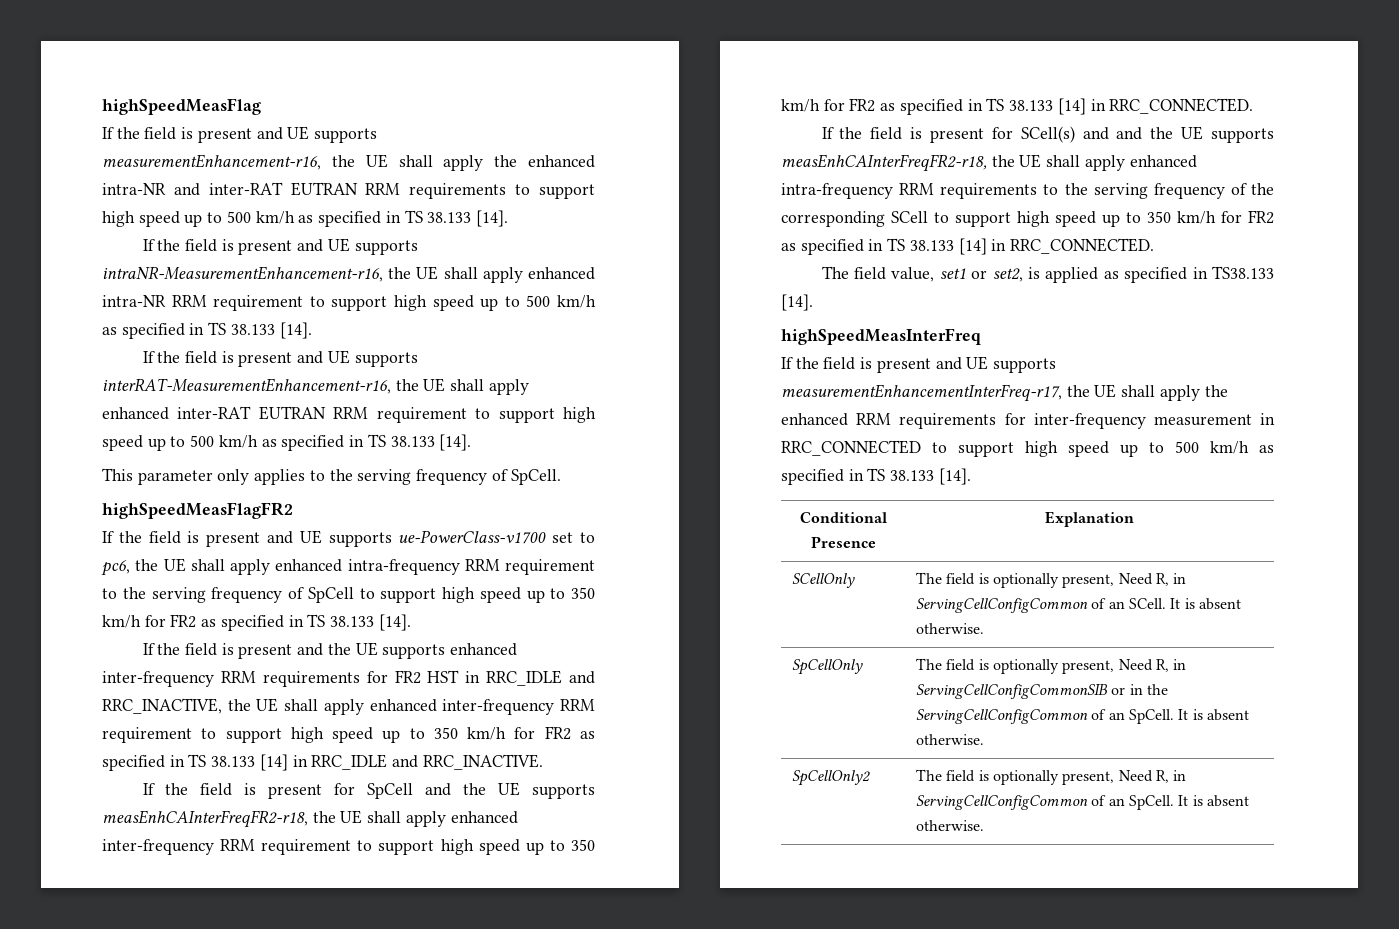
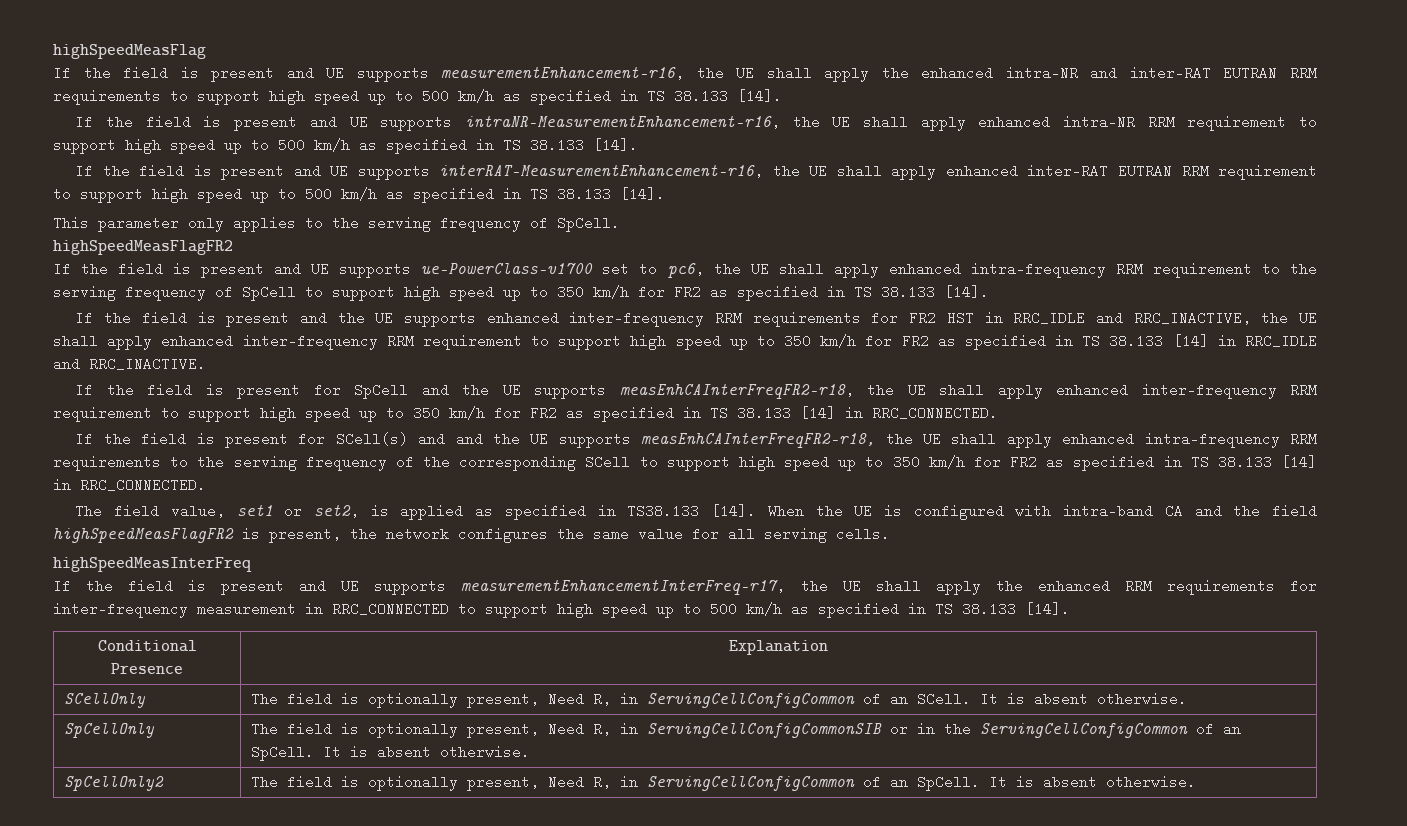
(813, 302) none -> [767,504,1317,520] [53,527,890,543] When the UE is configured with intra-band CA and the field highSpeedMeasFlagFR2 is present, the network configures the same value for all serving cells.

